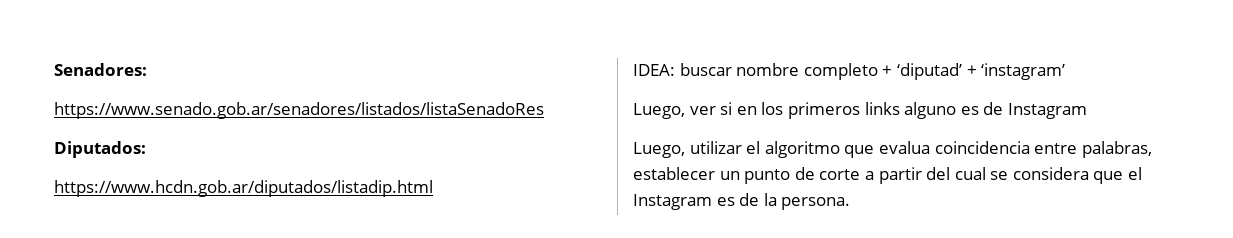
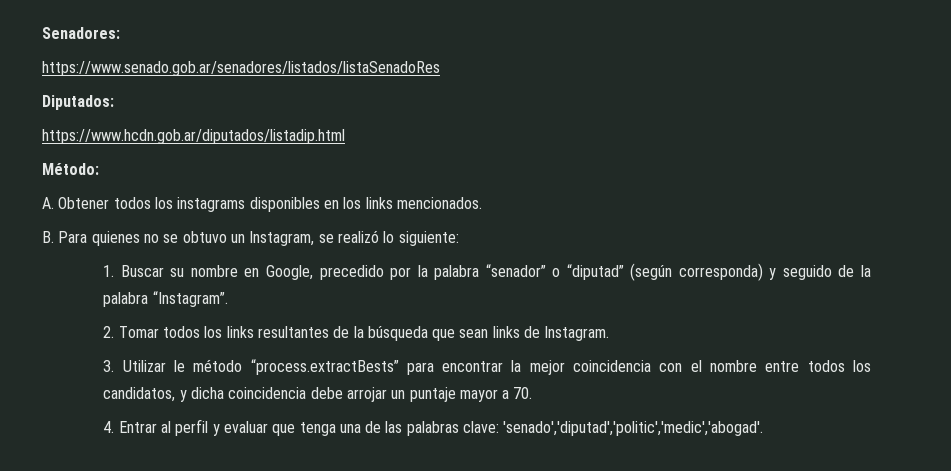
[633,63,1066,80] [633,102,1087,119] [633,141,1152,158] [633,167,1143,184] [633,193,851,210] IDEA: buscar nombre completo + ‘diputad’ + ‘instagram’ // Luego, ver si en los primeros links alguno es de Instagram // Luego, utilizar el algoritmo que evalua coincidencia entre palabras, establecer un punto de corte a partir del cual se considera que el Instagram es de la persona. -> [42,163,99,175] [42,197,482,212] [42,230,459,246] [103,263,871,281] [103,291,228,307] [103,326,610,341] [103,359,871,375] [103,387,533,402] [103,419,764,436] Método: // A. Obtener todos los instagrams disponibles en los links mencionados. // B. Para quienes no se obtuvo un Instagram, se realizó lo siguiente: // 1. Buscar su nombre en Google, precedido por la palabra “senador” o “diputad” (según corresponda) y seguido de la palabra “Instagram”. // 2. Tomar todos los links resultantes de la búsqueda que sean links de Instagram. // 3. Utilizar le método “process.extractBests” para encontrar la mejor coincidencia con el nombre entre todos los candidatos, y dicha coincidencia debe arrojar un puntaje mayor a 70. // 4. Entrar al perfil y evaluar que tenga una de las palabras clave: 'senado','diputad','politic','medic','abogad'.

